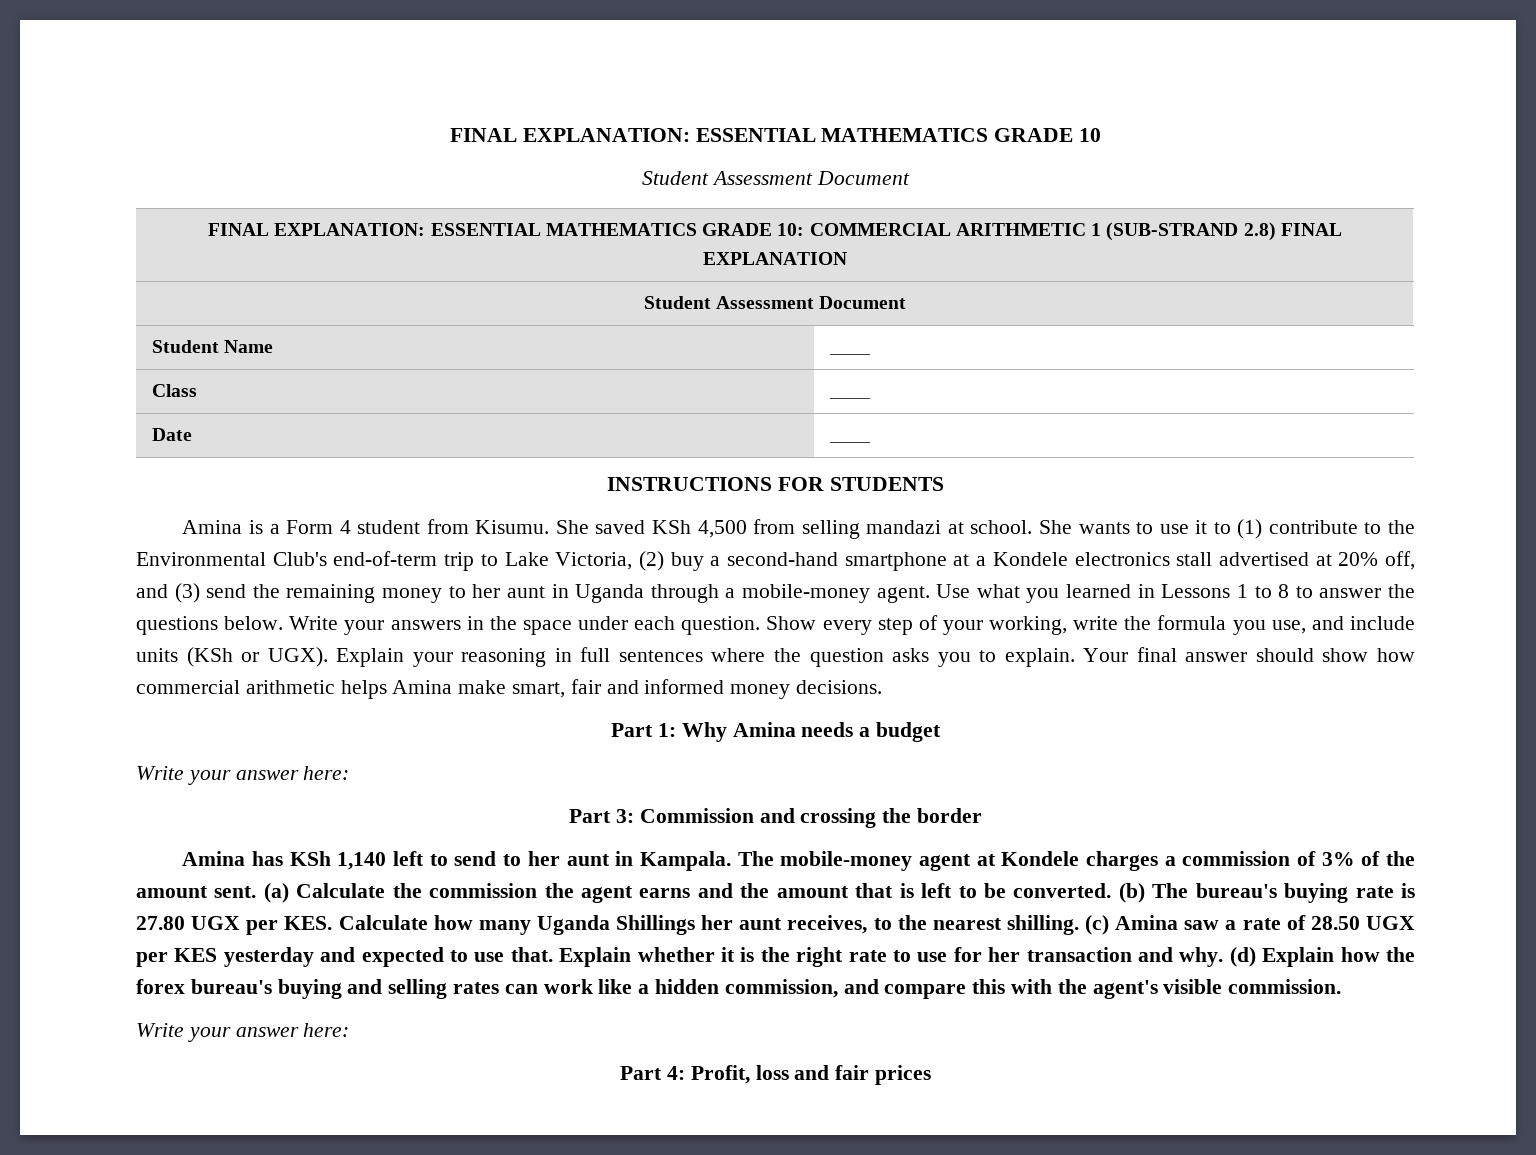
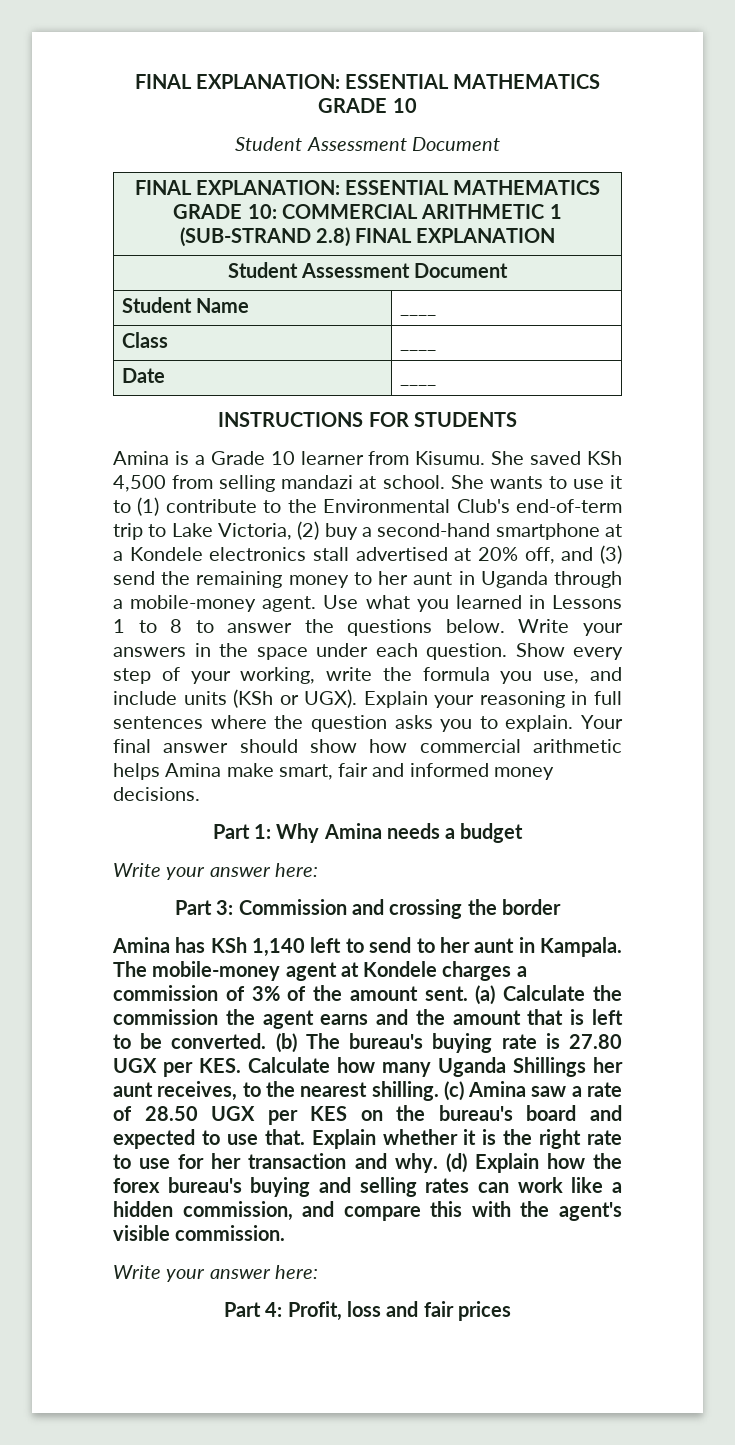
[286,520,421,534] Form 4 student -> [210,451,364,465] Grade 10 learner
[223,947,314,967] yesterday -> [360,1105,577,1121] on the bureau's board

